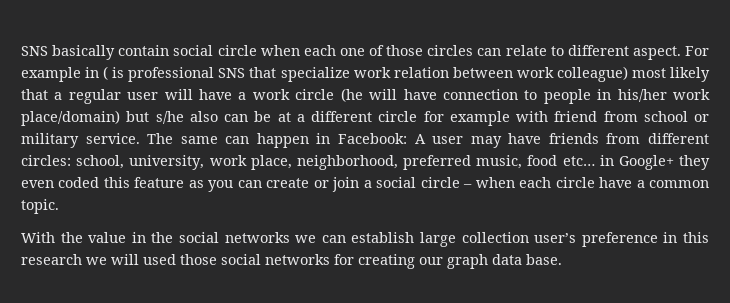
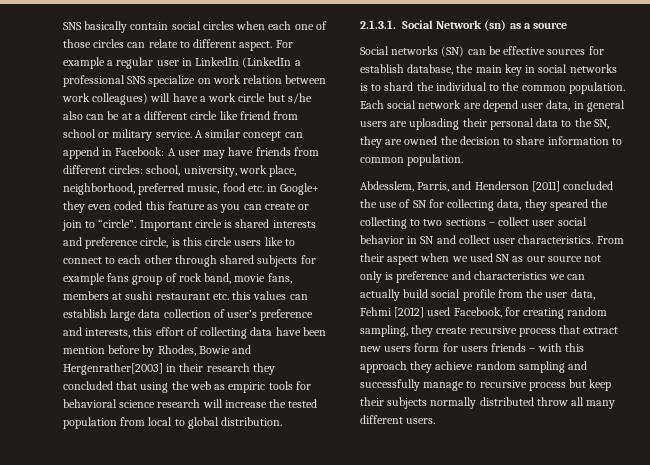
[217,45,257,56] circle -> [202,21,234,30] circles
[85,66,710,82] [21,89,159,104] in ( is professional SNS that specialize work relation between work colleague) most likely that a regular user -> [107,57,301,69] [63,75,327,87] [62,93,149,105] a regular user in LinkedIn (LinkedIn a professional SNS specialize on work relation between work colleagues)
[340,88,710,104] [21,110,120,126] (he will have connection to people in his/her work place/domain) -> (266, 97) none
[423,111,548,126] for example with -> [219,111,238,120] like
[147,133,309,148] The same can happen -> [194,129,303,141] [63,147,99,159] A similar concept can append
[562,156,595,166] etc… -> [247,185,264,192] etc.
[363,177,710,188] [21,199,59,214] [21,232,710,247] [21,254,562,269] a social circle – when each circle have a common topic. // With the value in the social networks we can establish large collection user’s preference in this research we will used those social networks for creating our graph data base. -> [85,219,316,231] [63,237,295,249] [63,255,316,267] [63,273,292,285] [63,291,308,300] [63,309,314,321] [63,327,326,339] [63,345,252,357] [63,363,275,375] [63,381,311,393] [63,399,318,408] [63,417,283,429] [360,20,568,31] [360,46,604,57] [360,64,617,76] [360,82,625,94] [360,100,625,112] [360,118,609,130] [360,136,622,148] [360,154,464,166] [360,181,614,192] [360,199,609,211] [360,217,587,229] [360,235,624,244] [360,253,602,265] [360,271,586,283] [360,289,595,301] [360,307,608,319] [360,325,619,337] [360,343,584,352] [360,361,588,373] [360,379,612,391] [360,397,616,409] [360,415,436,424] to “circle”. Important circle is shared interests and preference circle, is this circle users like to connect to each other through shared subjects for example fans group of rock band, movie fans, members at sushi restaurant etc. this values can establish large data collection of user’s preference and interests, this effort of collecting data have been mention before by Rhodes, Bowie and Hergenrather[2003] in their research they concluded that using the web as empiric tools for behavioral science research will increase the tested population from local to global distribution. // 2.1.3.1. Social Network (sn) as a source // Social networks (SN) can be effective sources for establish database, the main key in social networks is to shard the individual to the common population. Each social network are depend user data, in general users are uploading their personal data to the SN, they are owned the decision to share information to common population. // Abdesslem, Parris, and Henderson [2011] concluded the use of SN for collecting data, they speared the collecting to two sections – collect user social behavior in SN and collect user characteristics. From their aspect when we used SN as our source not only is preference and characteristics we can actually build social profile from the user data, Fehmi [2012] used Facebook, for creating random sampling, they create recursive process that extract new users form for users friends – with this approach they achieve random sampling and successfully manage to recursive process but keep their subjects normally distributed throw all many different users.

